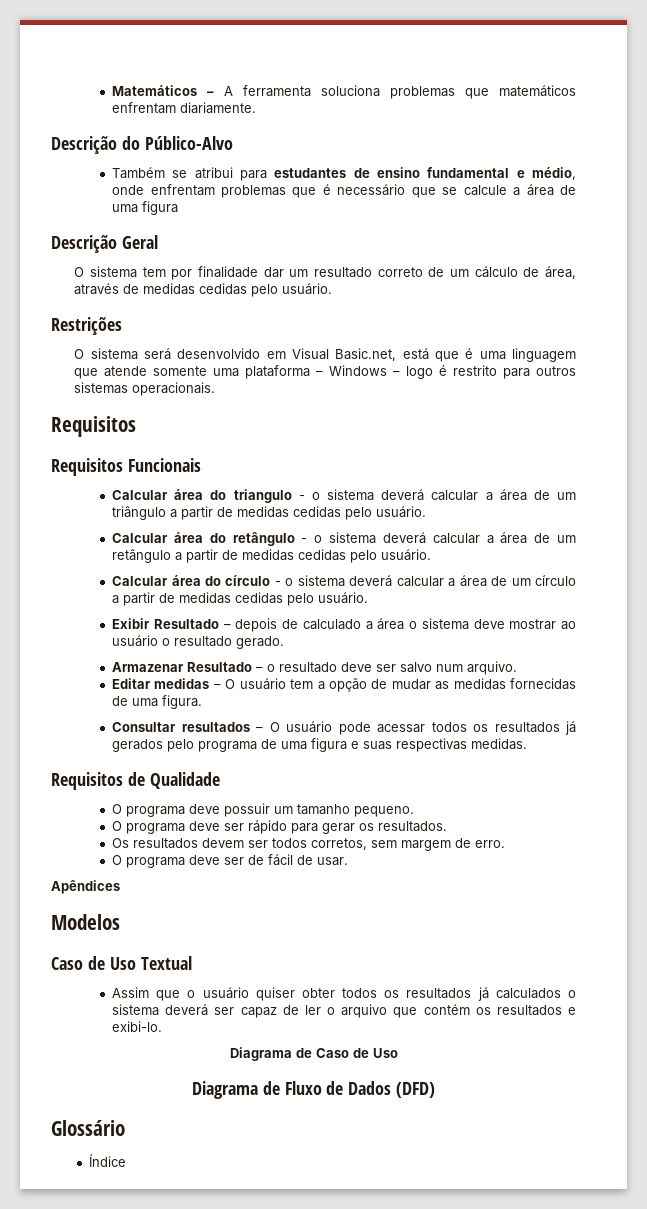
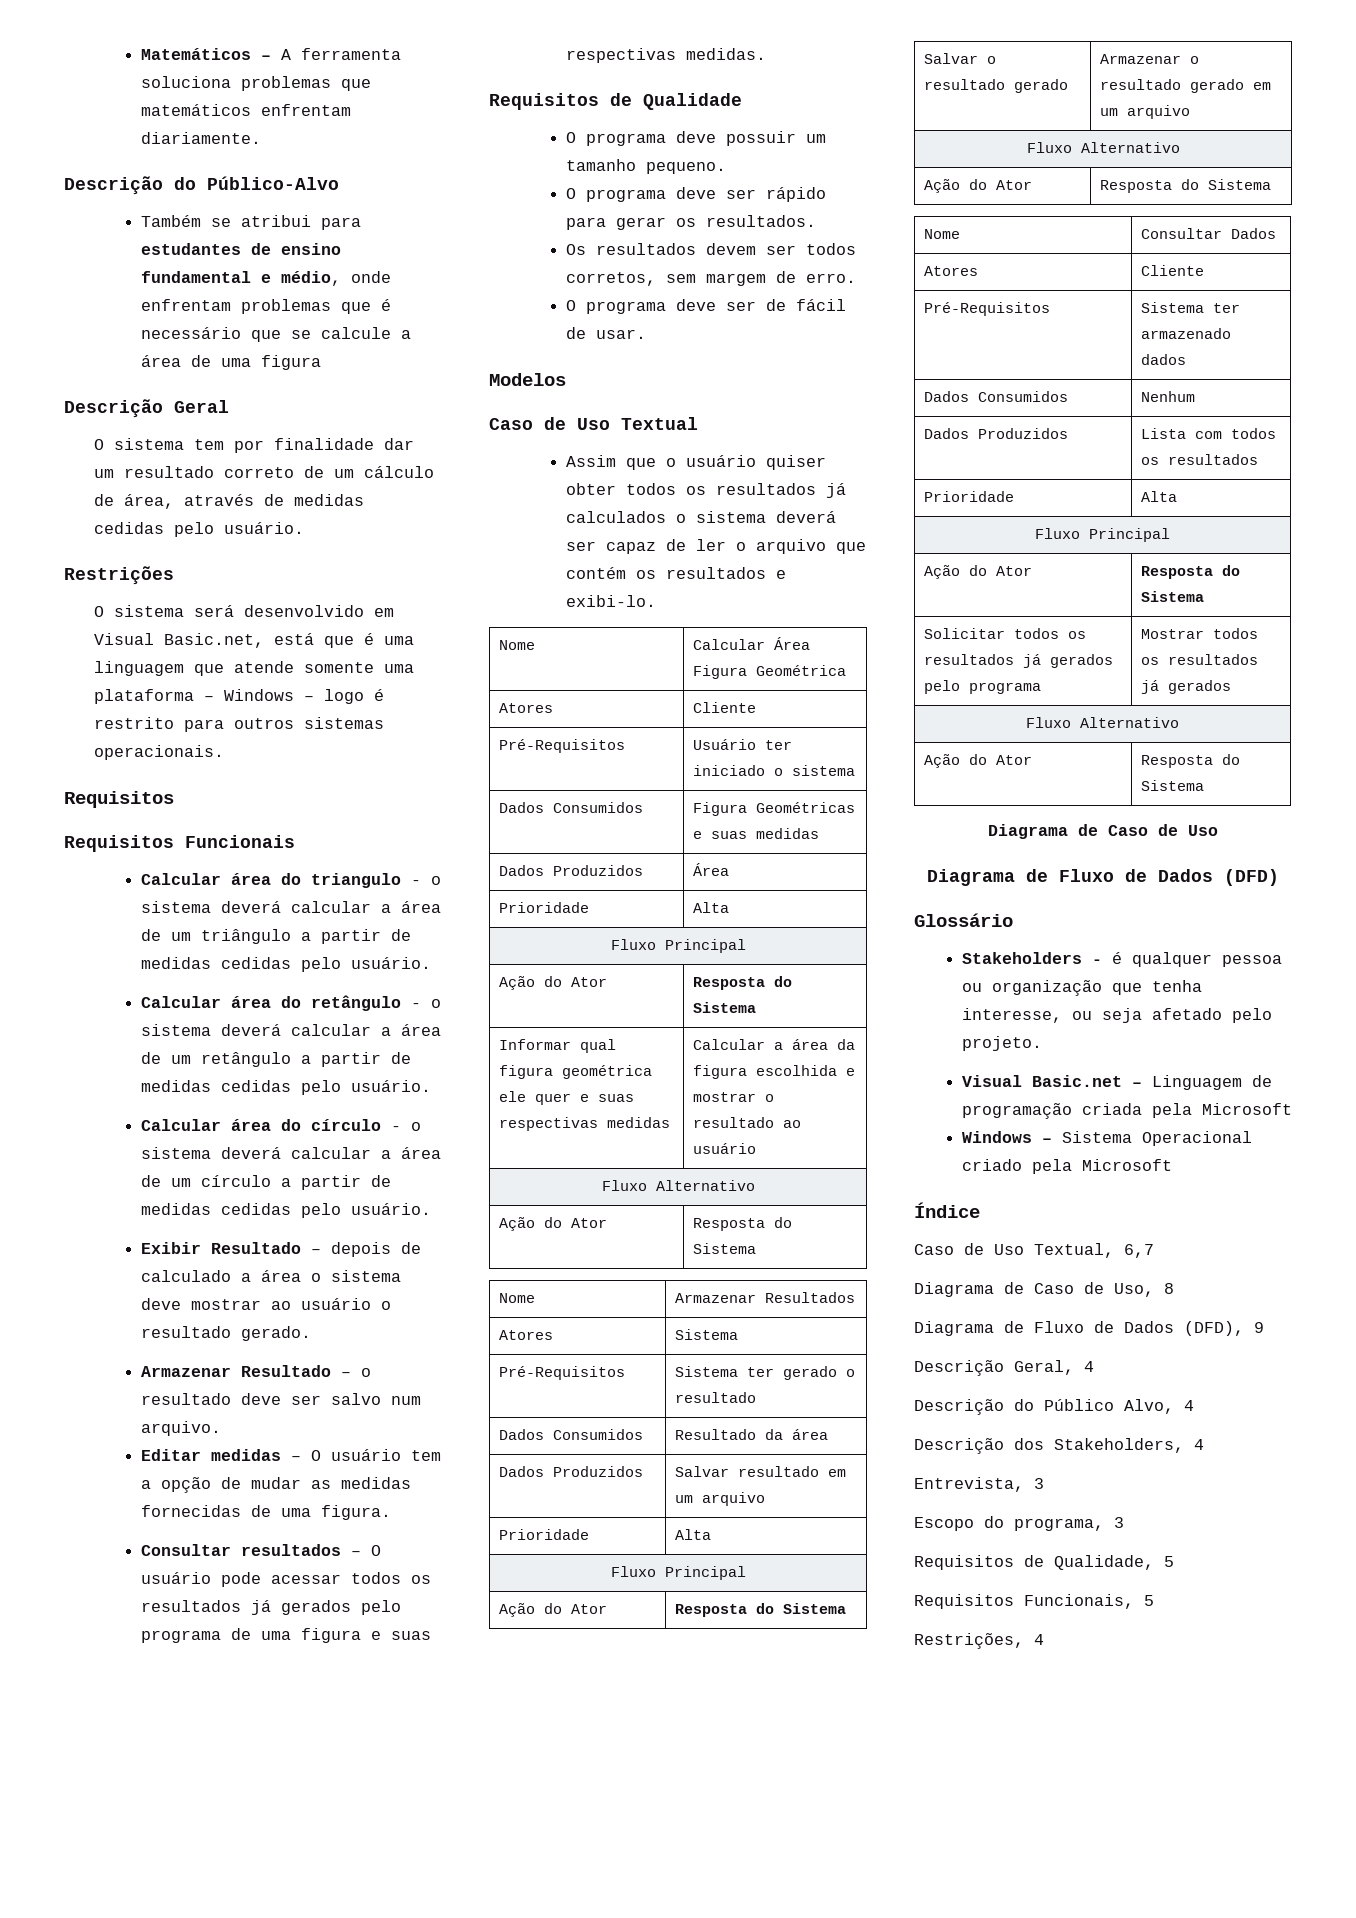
[51,880,120,894] // Apêndices -> (647, 334) none
(163, 1026) none -> [498,640,535,650] [692,637,810,650] [692,665,846,679] [498,703,553,713] [692,702,756,713] [498,739,625,753] [692,739,792,750] [692,765,855,776] [498,802,643,813] [692,802,855,816] [692,828,819,839] [498,865,643,876] [692,863,729,876] [498,902,589,913] [692,902,729,913] [610,939,746,953] [498,976,607,990] [692,976,792,990] [692,1002,756,1013] [498,1039,616,1053] [498,1065,652,1079] [498,1091,634,1105] [498,1117,670,1131] [692,1039,855,1050] [692,1065,855,1079] [692,1092,774,1102] [692,1117,801,1128] [692,1143,756,1154] [601,1180,755,1191] [498,1217,607,1231] [692,1217,792,1231] [692,1243,756,1254] [498,1293,535,1303] [674,1292,855,1303] [498,1330,553,1340] [674,1329,738,1340] [498,1366,625,1380] [674,1366,855,1380] [674,1392,756,1403] [498,1429,643,1440] [674,1429,828,1440] [498,1466,643,1477] [674,1466,846,1477] [674,1492,765,1506] [498,1529,589,1540] [674,1529,711,1540] [610,1566,746,1580] [498,1603,607,1617] [674,1603,846,1617] [923,53,996,64] [923,79,1068,93] [1099,54,1199,64] [1099,79,1271,93] [1099,105,1190,119] [1026,142,1180,153] [923,179,1032,193] [1099,179,1271,193] [923,229,960,239] [1140,228,1276,239] [923,266,978,276] [1140,265,1204,276] [923,302,1050,316] [1140,302,1240,313] [1140,328,1231,339] [1140,354,1186,365] [923,391,1068,402] [1140,391,1195,402] [923,428,1068,439] [1140,428,1276,439] [1140,454,1258,465] [923,491,1014,502] [1140,491,1177,502] [1035,528,1170,542] [923,565,1032,579] [1140,565,1240,579] [1140,591,1204,602] [923,628,1086,639] [923,654,1113,668] [923,680,1041,694] [1140,628,1258,639] [1140,654,1258,665] [1140,680,1231,694] [1026,717,1179,728] [923,754,1032,768] [1140,754,1240,768] [1140,780,1204,791] // Nome | Calcular Área Figura Geométrica // Atores | Cliente // Pré-Requisitos | Usuário ter iniciado o sistema // Dados Consumidos | Figura Geométricas e suas medidas // Dados Produzidos | Área // Prioridade | Alta // Fluxo Principal // Ação do Ator | Resposta do Sistema // Informar qual figura geométrica ele quer e suas respectivas medidas | Calcular a área da figura escolhida e mostrar o resultado ao usuário // Fluxo Alternativo // Ação do Ator | Resposta do Sistema // Nome | Armazenar Resultados // Atores | Sistema // Pré-Requisitos | Sistema ter gerado o resultado // Dados Consumidos | Resultado da área // Dados Produzidos | Salvar resultado em um arquivo // Prioridade | Alta // Fluxo Principal // Ação do Ator | Resposta do Sistema // Salvar o resultado gerado | Armazenar o resultado gerado em um arquivo // Fluxo Alternativo // Ação do Ator | Resposta do Sistema // Nome | Consultar Dados // Atores | Cliente // Pré-Requisitos | Sistema ter armazenado dados // Dados Consumidos | Nenhum // Dados Produzidos | Lista com todos os resultados // Prioridade | Alta // Fluxo Principal // Ação do Ator | Resposta do Sistema // Solicitar todos os resultados já gerados pelo programa | Mostrar todos os resultados já gerados // Fluxo Alternativo // Ação do Ator | Resposta do Sistema
[88,1154,126,1167] Índice -> [961,952,1282,967] [961,980,1202,996] [961,1008,1272,1023] [961,1036,1042,1051] [961,1075,1272,1090] [961,1103,1292,1119] [961,1131,1252,1146] [961,1159,1172,1174] [914,1202,980,1218] [914,1243,1154,1258] [914,1282,1174,1297] [914,1321,1264,1336] [914,1360,1094,1376] [914,1399,1194,1415] [914,1438,1204,1454] [914,1477,1044,1492] [914,1516,1124,1531] [914,1555,1174,1570] [914,1594,1154,1609] [914,1633,1044,1649] Stakeholders - é qualquer pessoa ou organização que tenha interesse, ou seja afetado pelo projeto. // Visual Basic.net – Linguagem de programação criada pela Microsoft // Windows – Sistema Operacional criado pela Microsoft // Índice // Caso de Uso Textual, 6,7 // Diagrama de Caso de Uso, 8 // Diagrama de Fluxo de Dados (DFD), 9 // Descrição Geral, 4 // Descrição do Público Alvo, 4 // Descrição dos Stakeholders, 4 // Entrevista, 3 // Escopo do programa, 3 // Requisitos de Qualidade, 5 // Requisitos Funcionais, 5 // Restrições, 4

